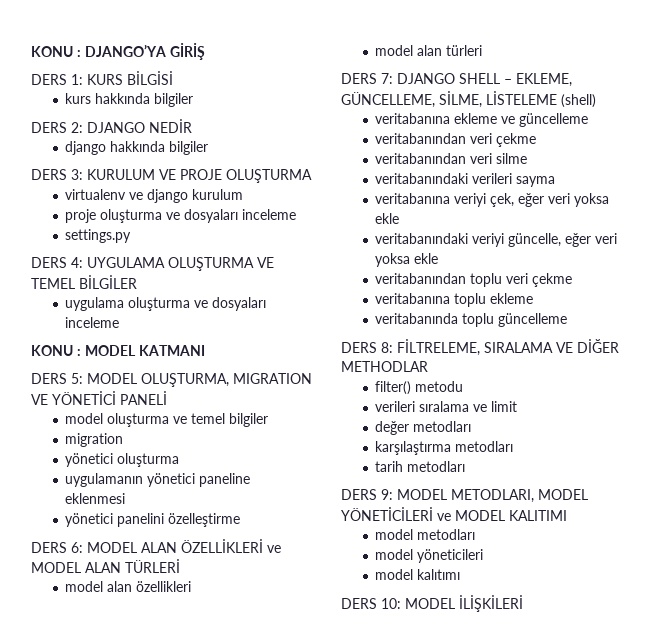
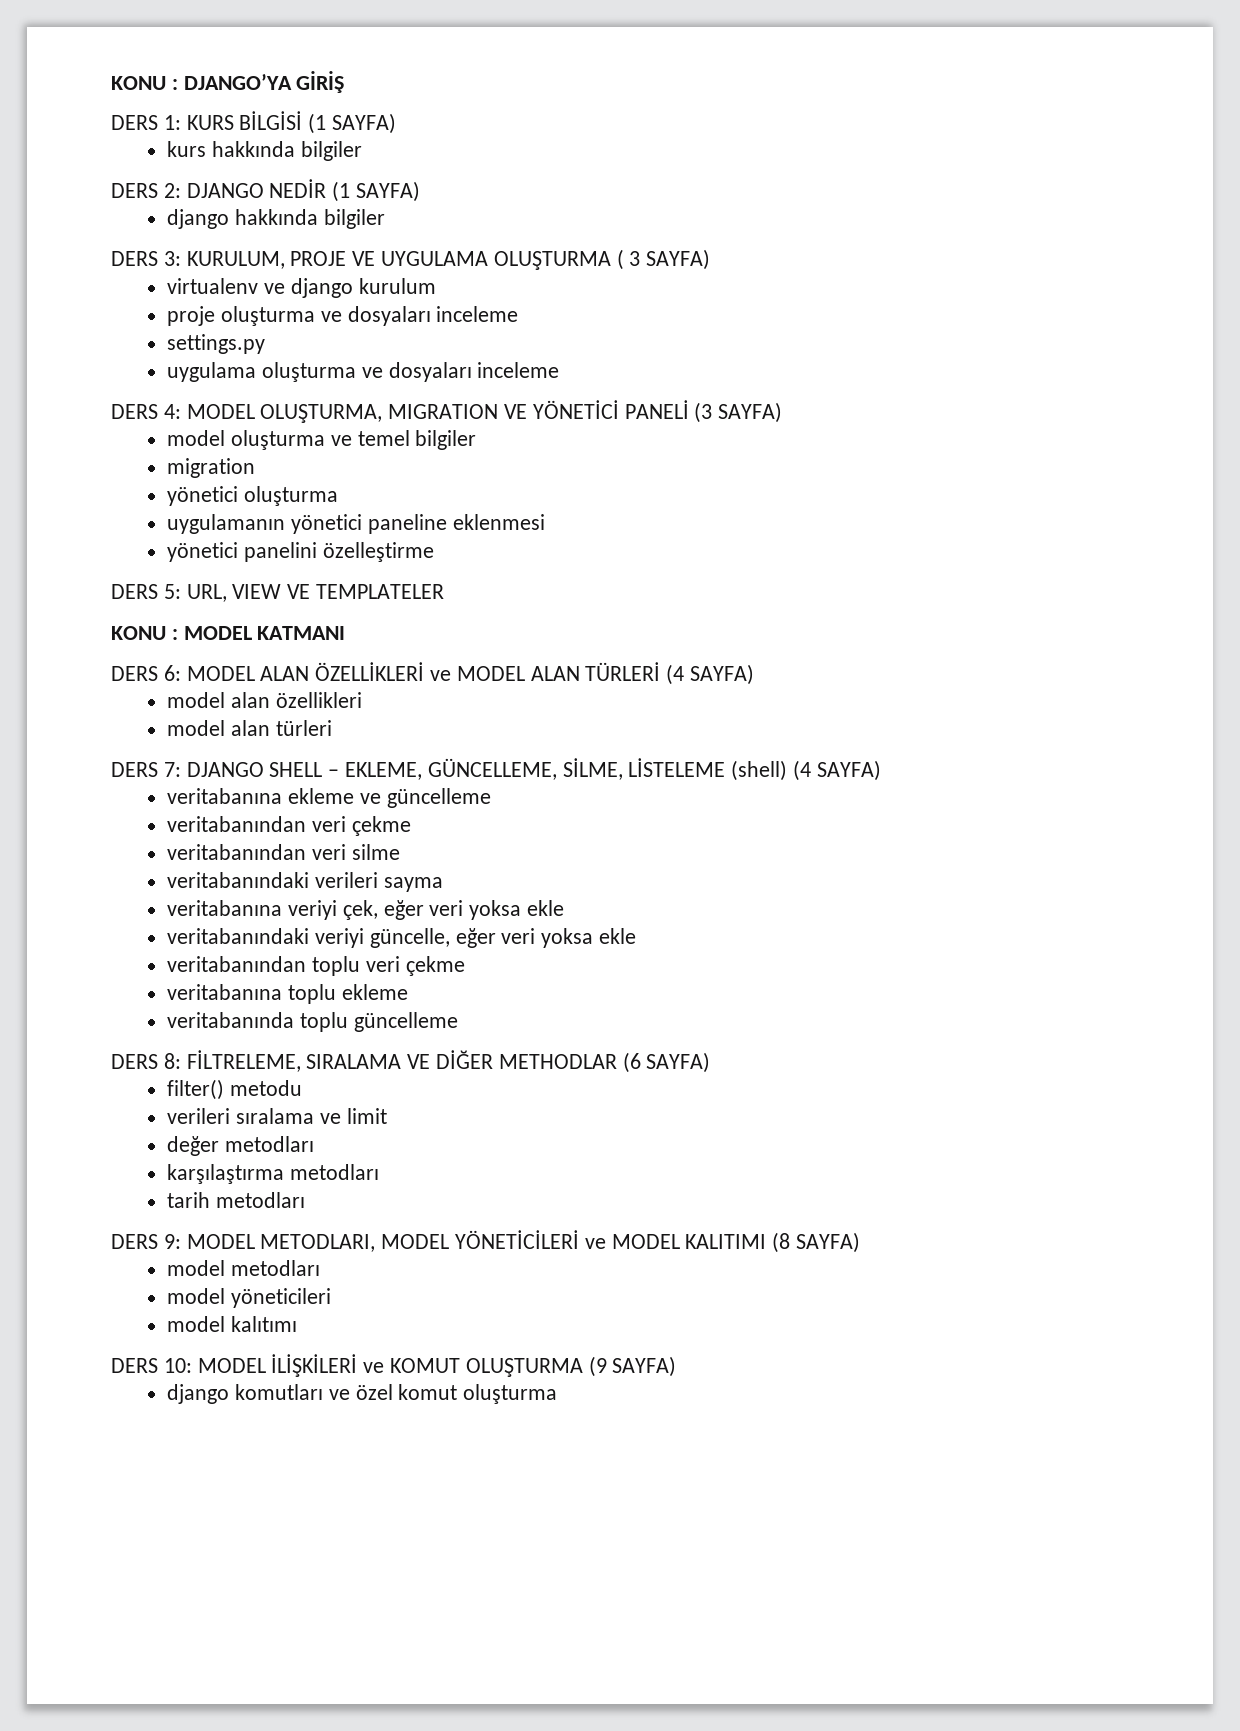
(173, 78) none -> [308,113,397,134] (1 SAYFA)
(192, 126) none -> [332,181,421,202] (1 SAYFA)
[87,169,312,183] KURULUM VE PROJE OLUŞTURMA -> [186,249,711,270] KURULUM, PROJE VE UYGULAMA OLUŞTURMA ( 3 SAYFA)
[31,257,274,271] [31,275,137,289] // DERS 4: UYGULAMA OLUŞTURMA VE TEMEL BİLGİLER -> (266, 344) none
[31,345,205,356] [31,373,83,384] // KONU : MODEL KATMANI // DERS 5: -> [111,404,181,419] // DERS 4:
(167, 398) none -> [694,402,783,423] (3 SAYFA)
(241, 520) none -> [111,584,445,602] [111,626,346,640] // DERS 5: URL, VIEW VE TEMPLATELER // KONU : MODEL KATMANI
(180, 566) none -> [666,664,755,685] (4 SAYFA)
(596, 101) none -> [793,760,881,781] (4 SAYFA)
(428, 366) none -> [622,1052,711,1073] (6 SAYFA)
(567, 515) none -> [772,1232,861,1253] (8 SAYFA)
(523, 603) none -> [363,1356,677,1377] [167,1384,558,1404] ve KOMUT OLUŞTURMA (9 SAYFA) // django komutları ve özel komut oluşturma

